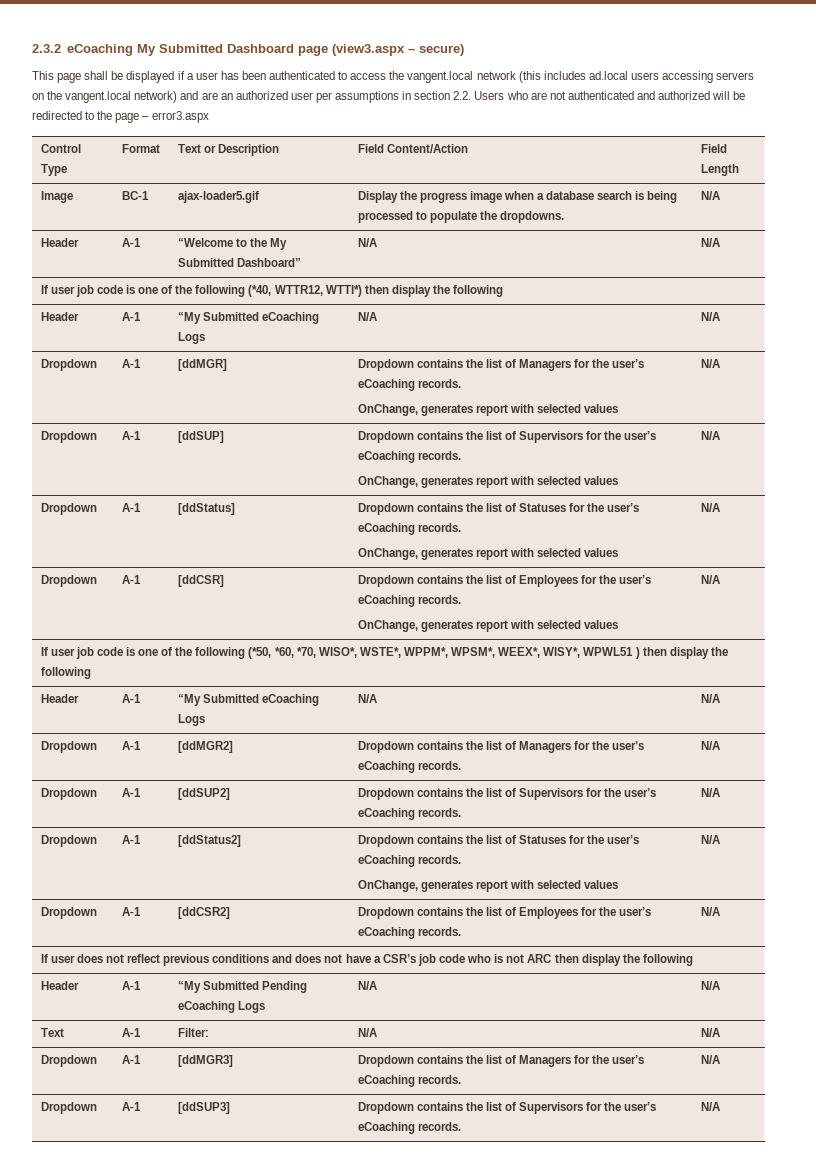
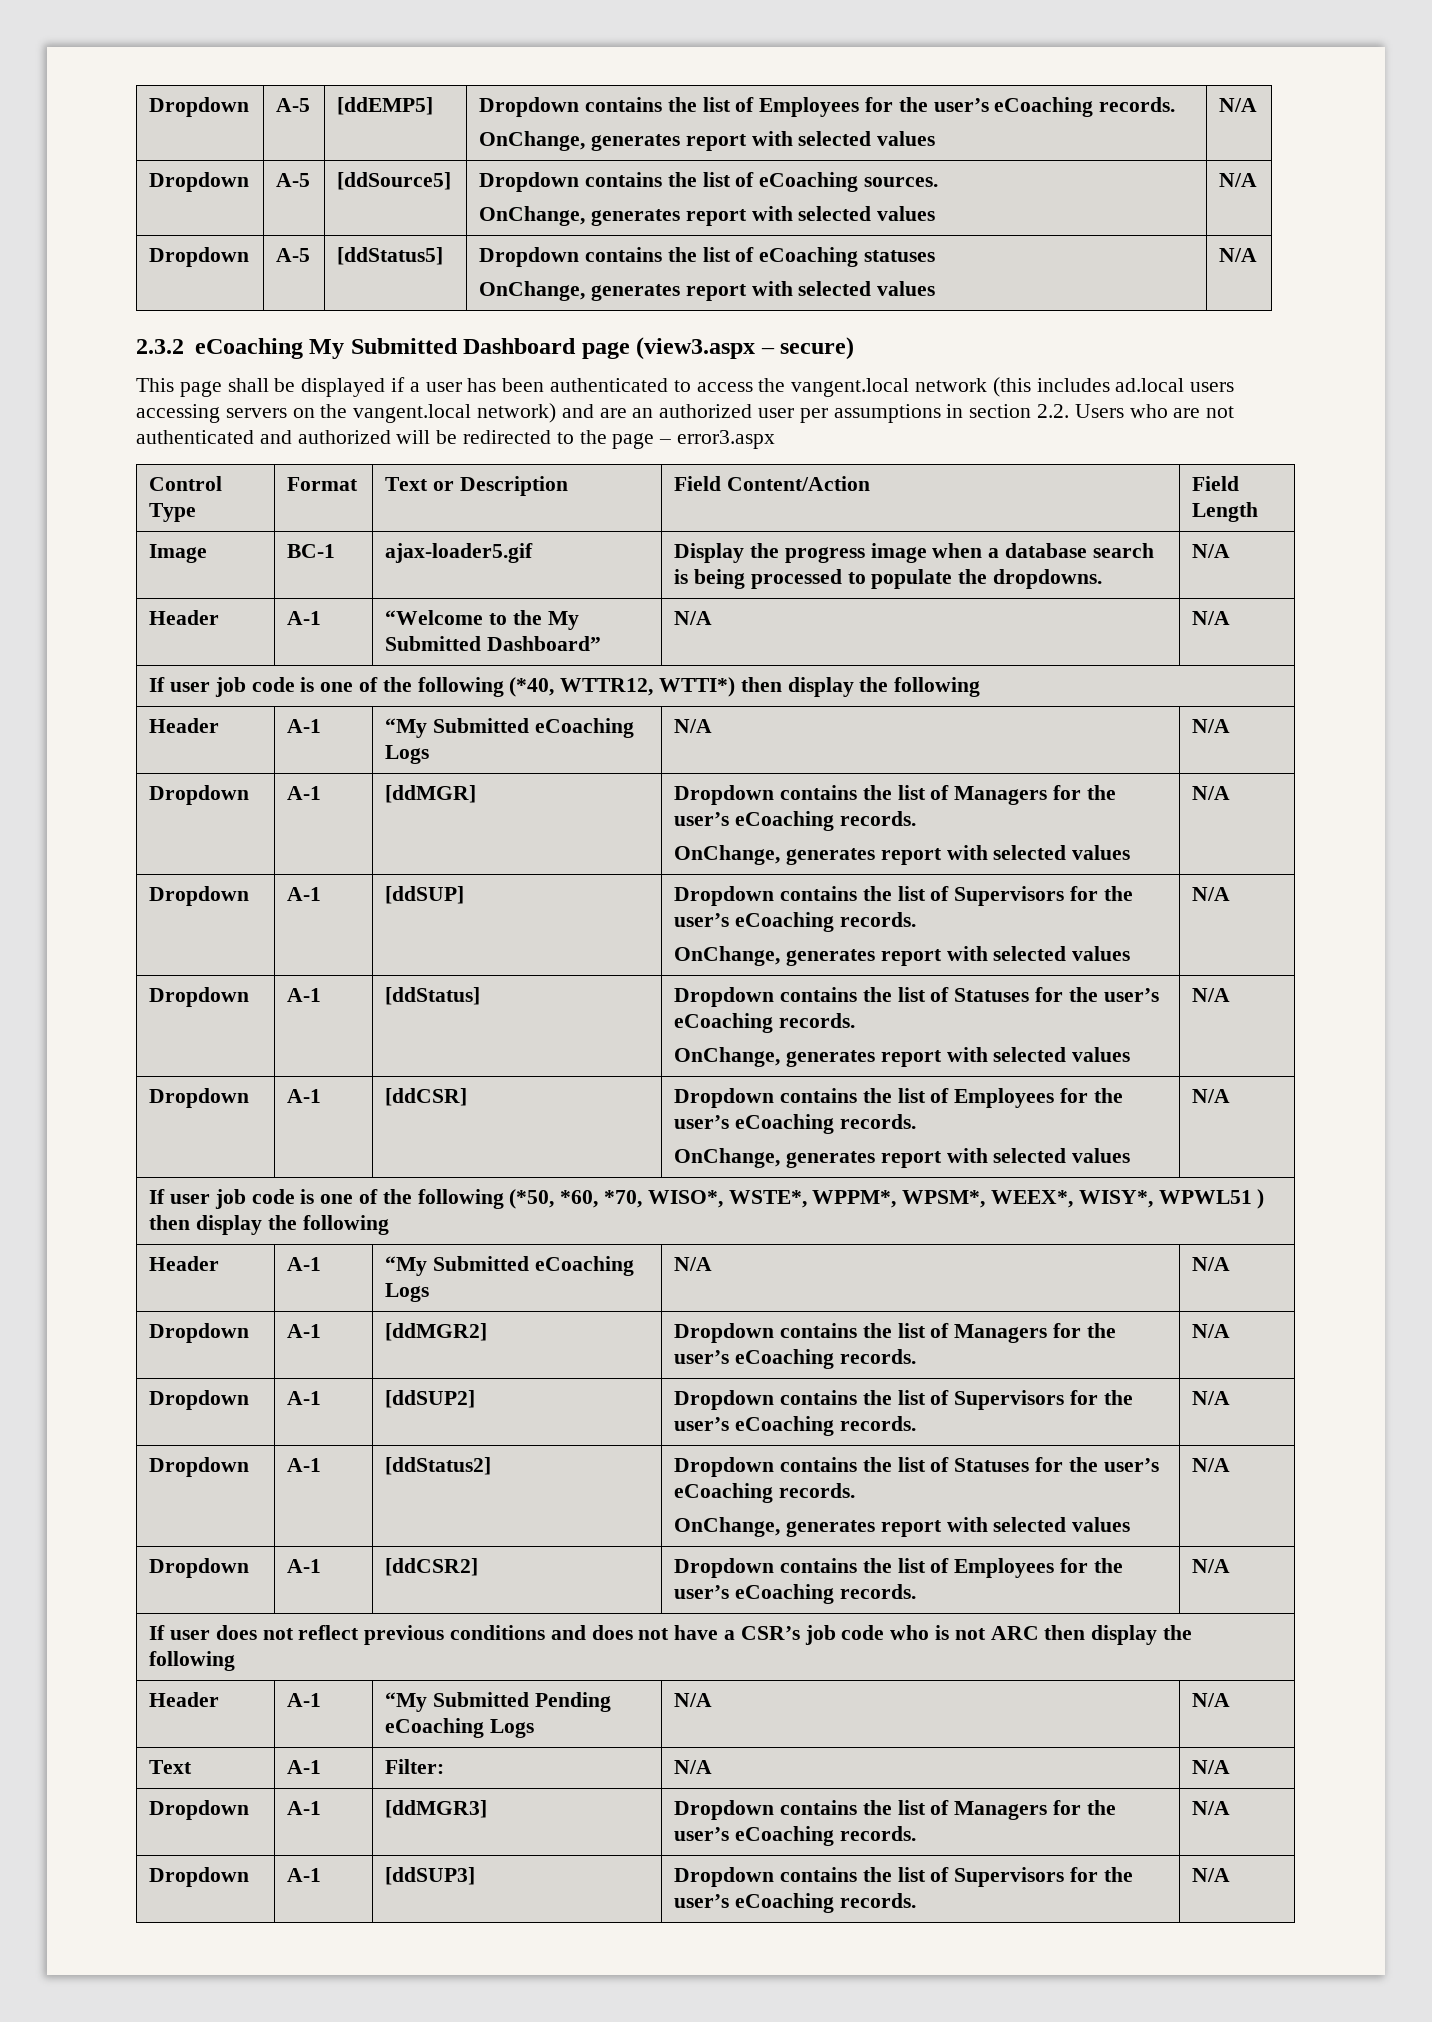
(32, 48) none -> [149,97,250,117] [276,98,311,112] [337,97,434,115] [479,97,1176,117] [479,131,936,151] [1219,98,1258,112] [149,172,250,192] [276,173,311,187] [337,172,452,190] [479,172,938,192] [479,206,936,226] [1219,173,1258,187] [149,247,250,267] [276,248,311,262] [337,247,444,265] [479,247,935,267] [479,281,936,301] [1219,248,1258,262] Dropdown | A-5 | [ddEMP5] | Dropdown contains the list of Employees for the user’s eCoaching records. // OnChange, generates report with selected values | N/A // Dropdown | A-5 | [ddSource5] | Dropdown contains the list of eCoaching sources. // OnChange, generates report with selected values | N/A // Dropdown | A-5 | [ddStatus5] | Dropdown contains the list of eCoaching statuses // OnChange, generates report with selected values | N/A //

